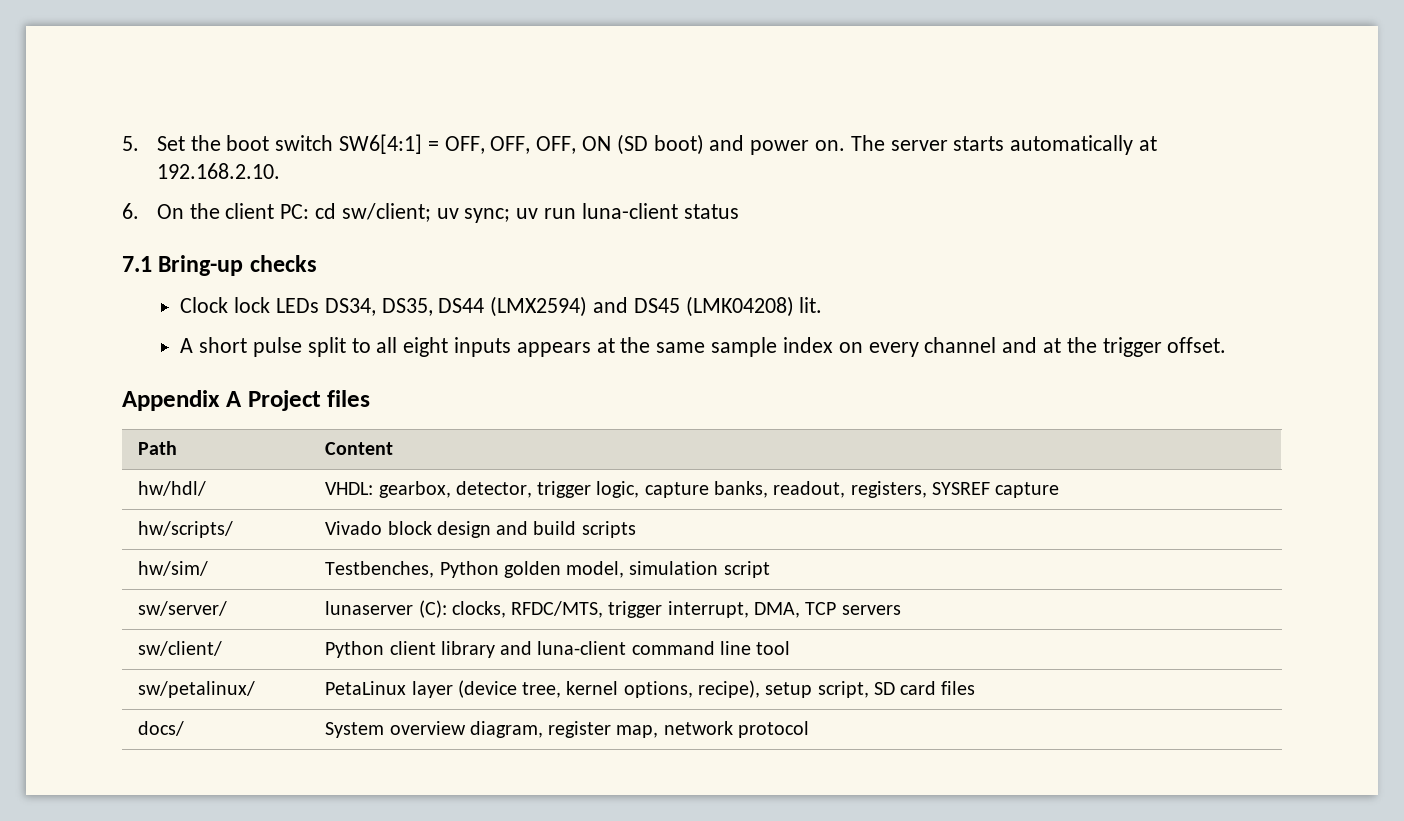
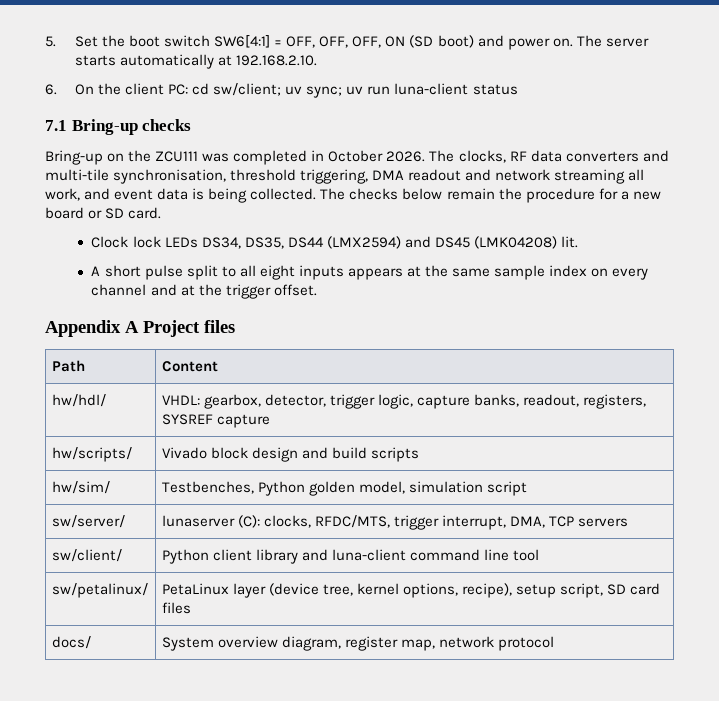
(317, 263) none -> [45,150,669,165] [45,169,645,184] [45,188,661,203] [45,207,162,219] // Bring-up on the ZCU111 was completed in October 2026. The clocks, RF data converters and multi-tile synchronisation, threshold triggering, DMA readout and network streaming all work, and event data is being collected. The checks below remain the procedure for a new board or SD card.

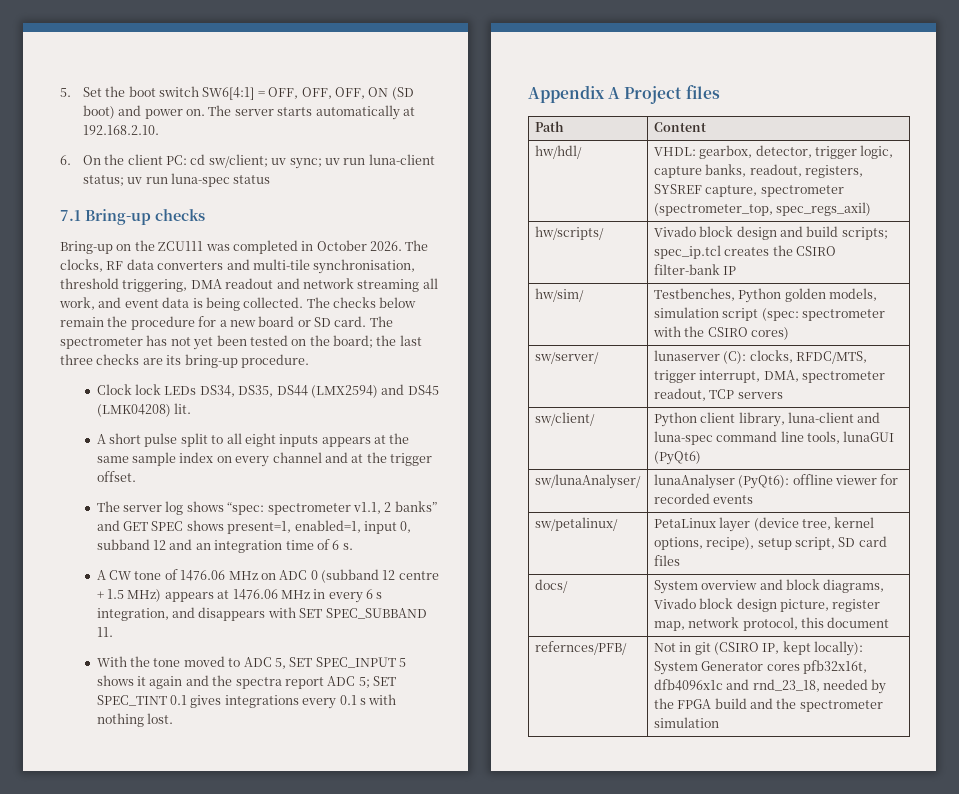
(469, 89) none -> [82,173,231,187] status; uv run luna-spec
(162, 213) none -> [369,316,393,327] [60,335,422,350] [60,354,309,368] The spectrometer has not yet been tested on the board; the last three checks are its bring-up procedure.
(317, 290) none -> [96,501,437,515] [96,520,412,534] [96,539,353,553] [96,569,439,583] [96,589,383,603] [96,607,427,621] [96,627,113,637] [96,656,407,669] [96,675,397,689] [96,694,397,709] [96,713,174,727] // The server log shows “spec: spectrometer v1.1, 2 banks” and GET SPEC shows present=1, enabled=1, input 0, subband 12 and an integration time of 6 s. // A CW tone of 1476.06 MHz on ADC 0 (subband 12 centre + 1.5 MHz) appears at 1476.06 MHz in every 6 s integration, and disappears with SET SPEC_SUBBAND 11. // With the tone moved to ADC 5, SET SPEC_INPUT 5 shows it again and the spectra report ADC 5; SET SPEC_TINT 0.1 gives integrations every 0.1 s with nothing lost.
[216,414,270,428] capture -> [705,185,844,197] [653,202,872,216] capture, spectrometer (spectrometer_top, spec_regs_axil)
[371,447,420,462] scripts -> [841,227,888,240] [653,245,836,259] [653,264,737,275] scripts; spec_ip.tcl creates the CSIRO filter-bank IP
[359,481,406,494] model, -> [828,288,877,301] models,
(528, 488) none -> [761,308,885,321] [652,326,789,340] (spec: spectrometer with the CSIRO cores)
(546, 522) none -> [801,371,885,383] [653,388,706,401] spectrometer readout,
[255,549,540,564] library and luna-client command line tool -> [738,412,881,427] [653,431,895,445] [653,451,701,465] [534,474,641,489] [653,474,899,489] [653,493,754,504] library, luna-client and luna-spec command line tools, lunaGUI (PyQt6) // sw/lunaAnalyser/ | lunaAnalyser (PyQt6): offline viewer for recorded events
[281,636,555,651] diagram, register map, network protocol -> [759,579,885,593] [653,598,881,612] [653,617,890,631] [534,641,627,655] [653,641,864,656] [653,660,867,675] [653,679,887,694] [653,698,883,712] [653,717,719,728] and block diagrams, Vivado block design picture, register map, network protocol, this document // refernces/PFB/ | Not in git (CSIRO IP, kept locally): System Generator cores pfb32x16t, dfb4096x1c and rnd_23_18, needed by the FPGA build and the spectrometer simulation

